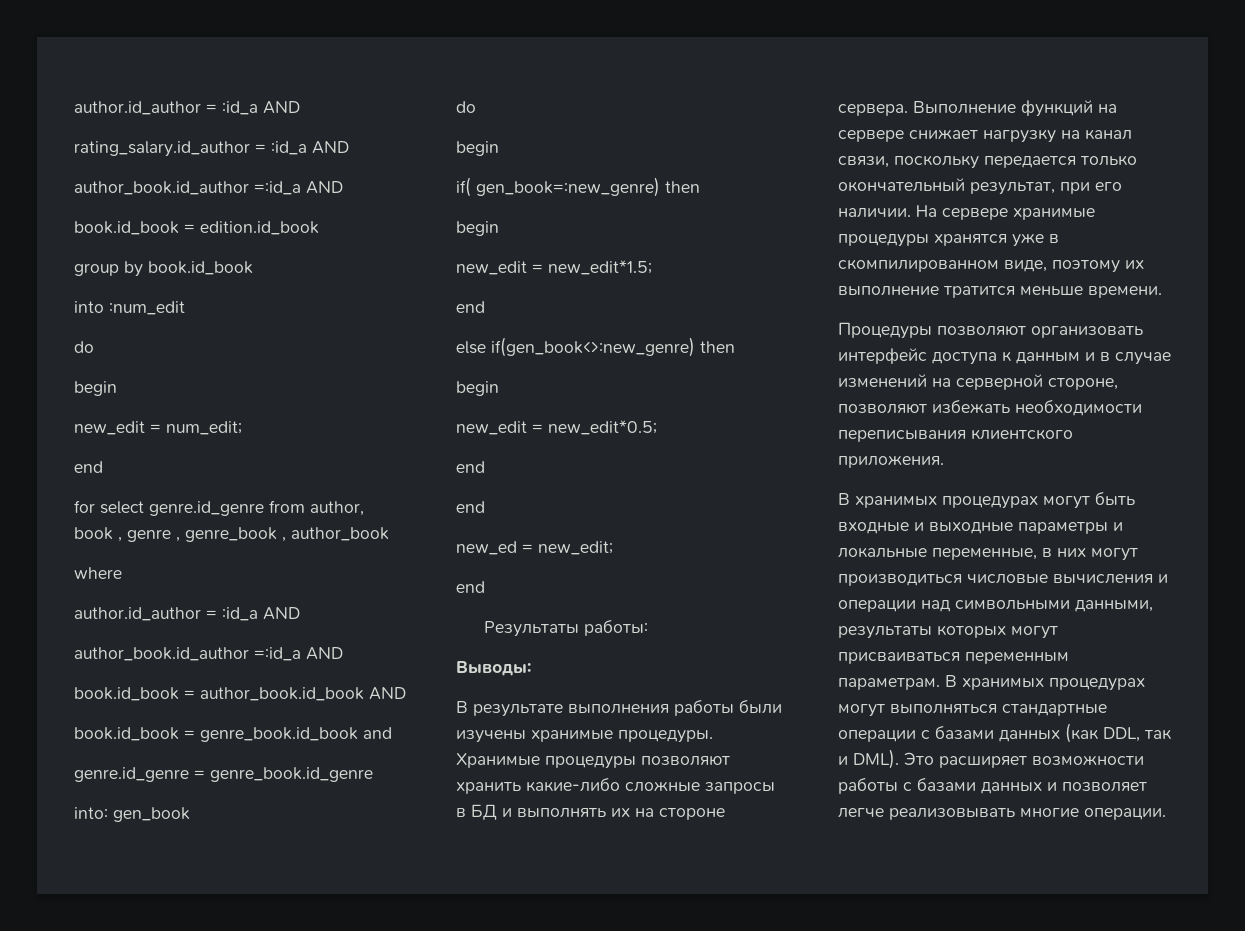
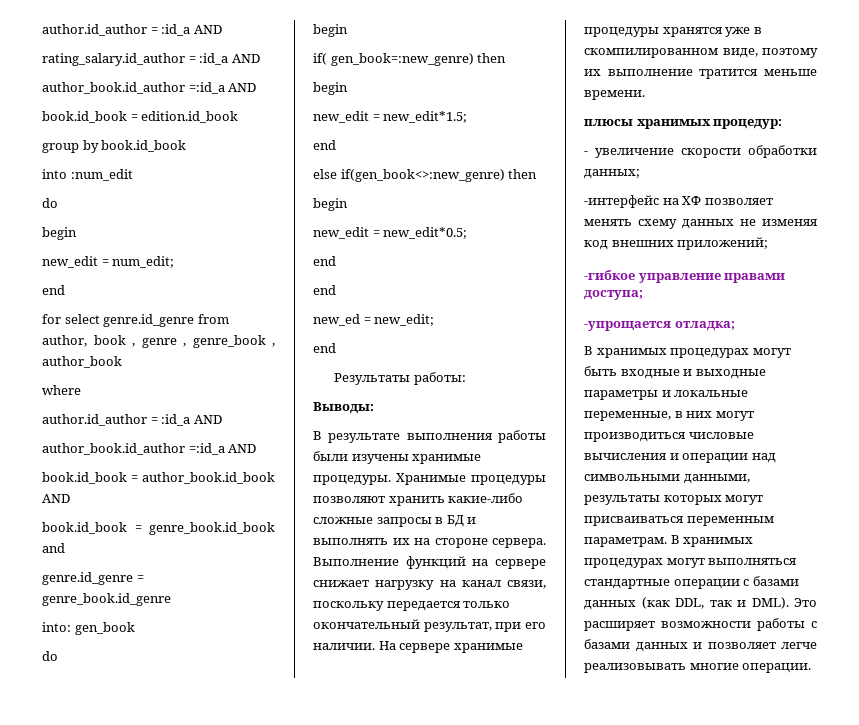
[838,322,1143,339] [838,348,1171,365] [838,374,1118,390] [838,399,1142,416] [838,429,1073,442] [838,455,944,468] Процедуры позволяют организовать интерфейс доступа к данным и в случае изменений на серверной стороне, позволяют избежать необходимости переписывания клиентского приложения. -> [584,119,783,129] [584,145,817,158] [584,169,640,179] [584,195,773,208] [584,219,818,229] [584,237,769,250] [584,270,786,283] [584,290,643,300] [584,321,735,331] плюсы хранимых процедур: // - увеличение скорости обработки данных; // -интерфейс на ХФ позволяет менять схему данных не изменяя код внешних приложений; // -гибкое управление правами доступа; // -упрощается отладка;

